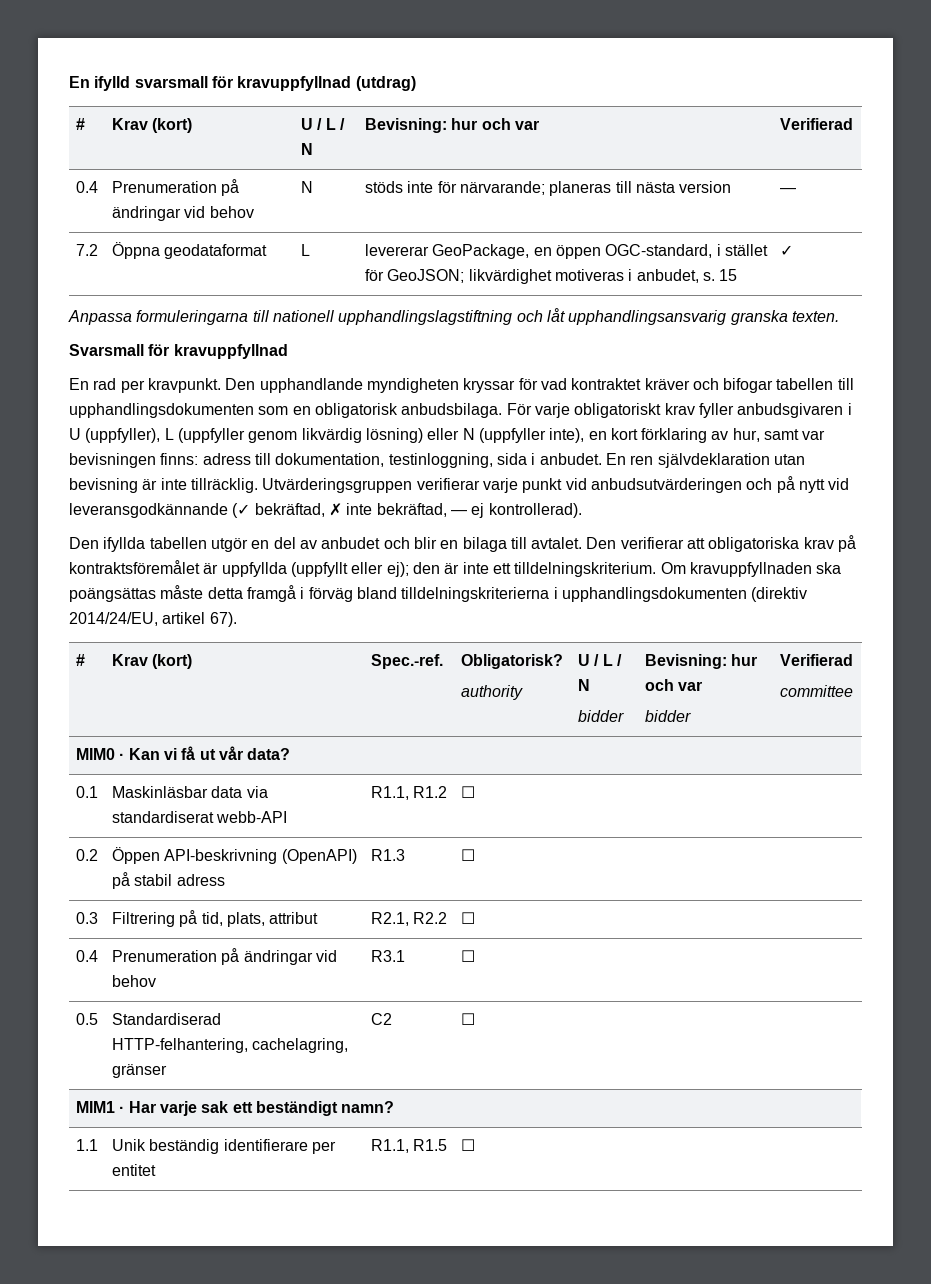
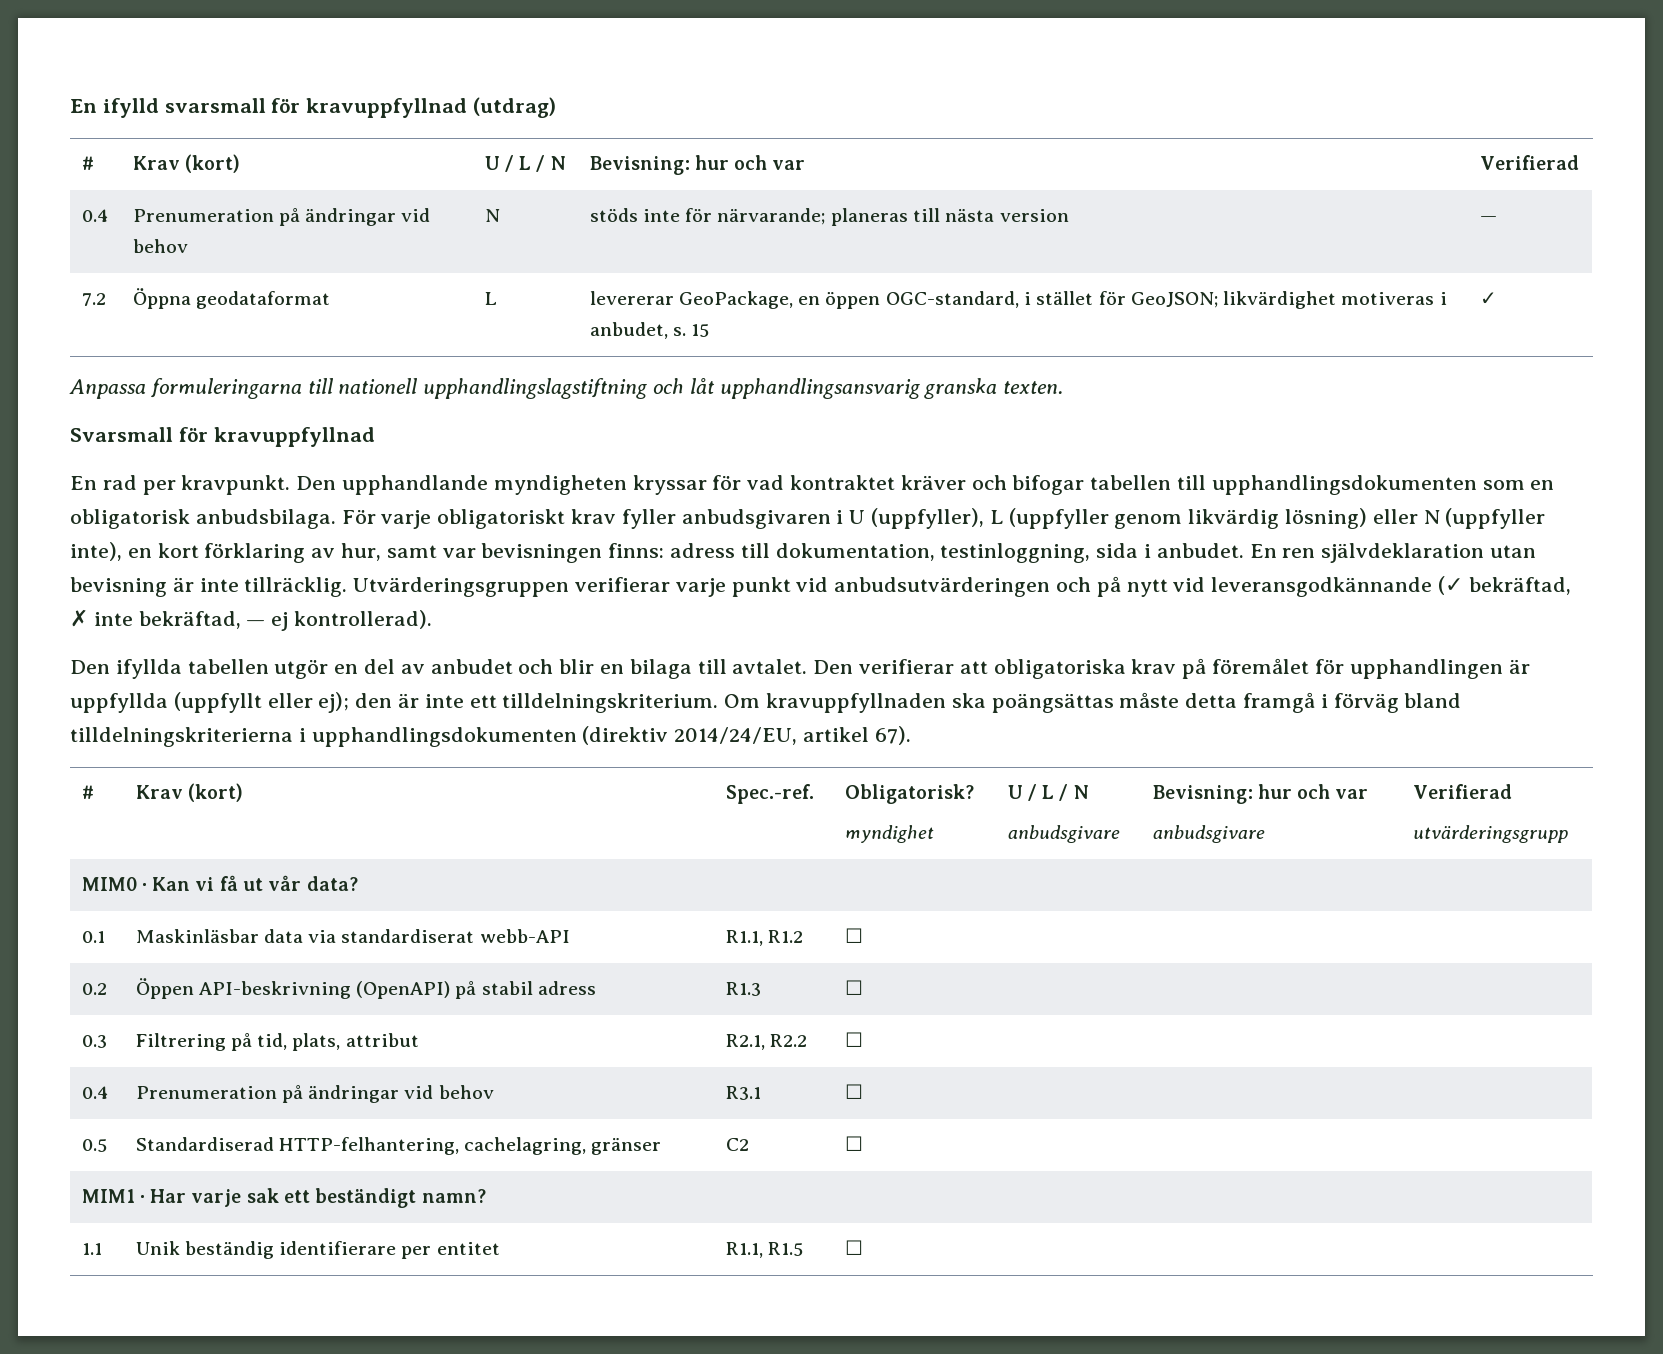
[69,560,200,574] kontraktsföremålet -> [1212,658,1503,679] föremålet för upphandlingen
[460,685,523,700] authority -> [844,825,934,843] myndighet
[577,710,624,722] bidder -> [1007,825,1120,843] anbudsgivare
[644,710,691,722] [779,654,853,666] [779,685,853,697] bidder | Verifierad // committee -> [1152,825,1265,843] [1412,784,1512,799] [1412,825,1568,843] anbudsgivare | Verifierad // utvärderingsgrupp

